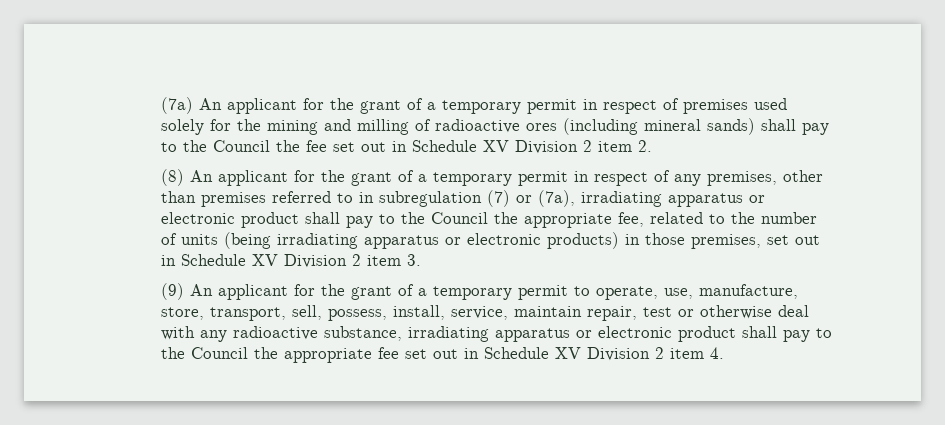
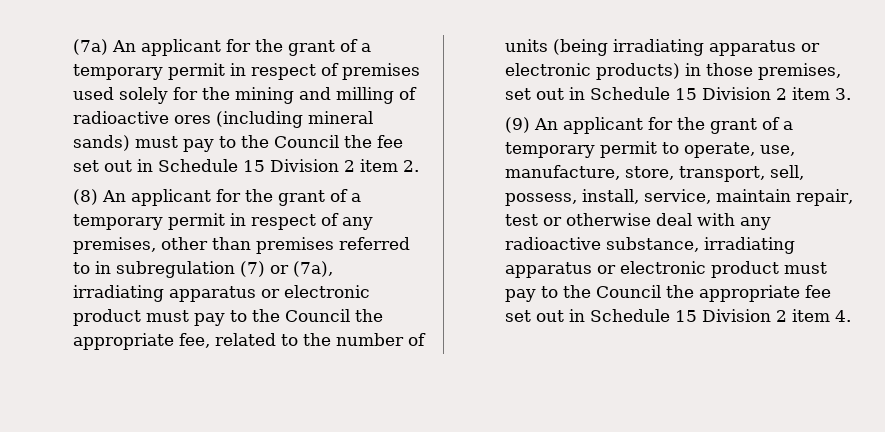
[760,119,796,131] shall -> [135,136,179,148] must
[482,140,509,152] XV -> [243,160,266,172] 15
[304,212,340,224] shall -> [146,310,190,322] must
[251,254,278,266] XV -> [675,88,698,100] 15
[741,326,777,338] shall -> [784,262,828,274] must
[554,347,581,359] XV -> [675,310,698,322] 15

